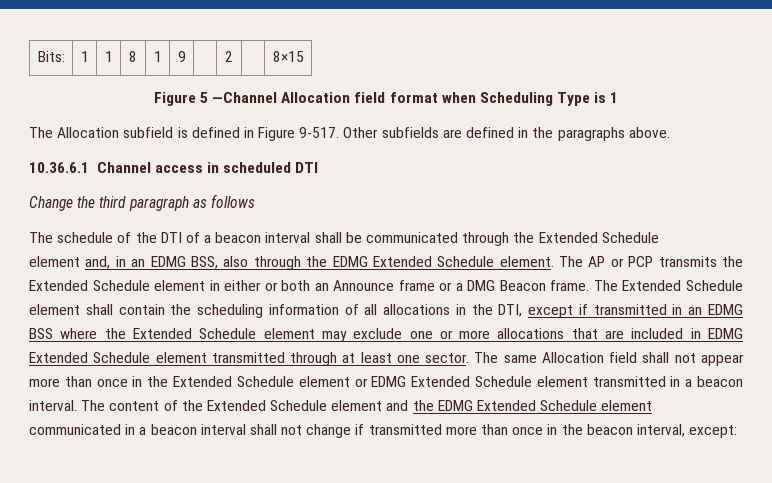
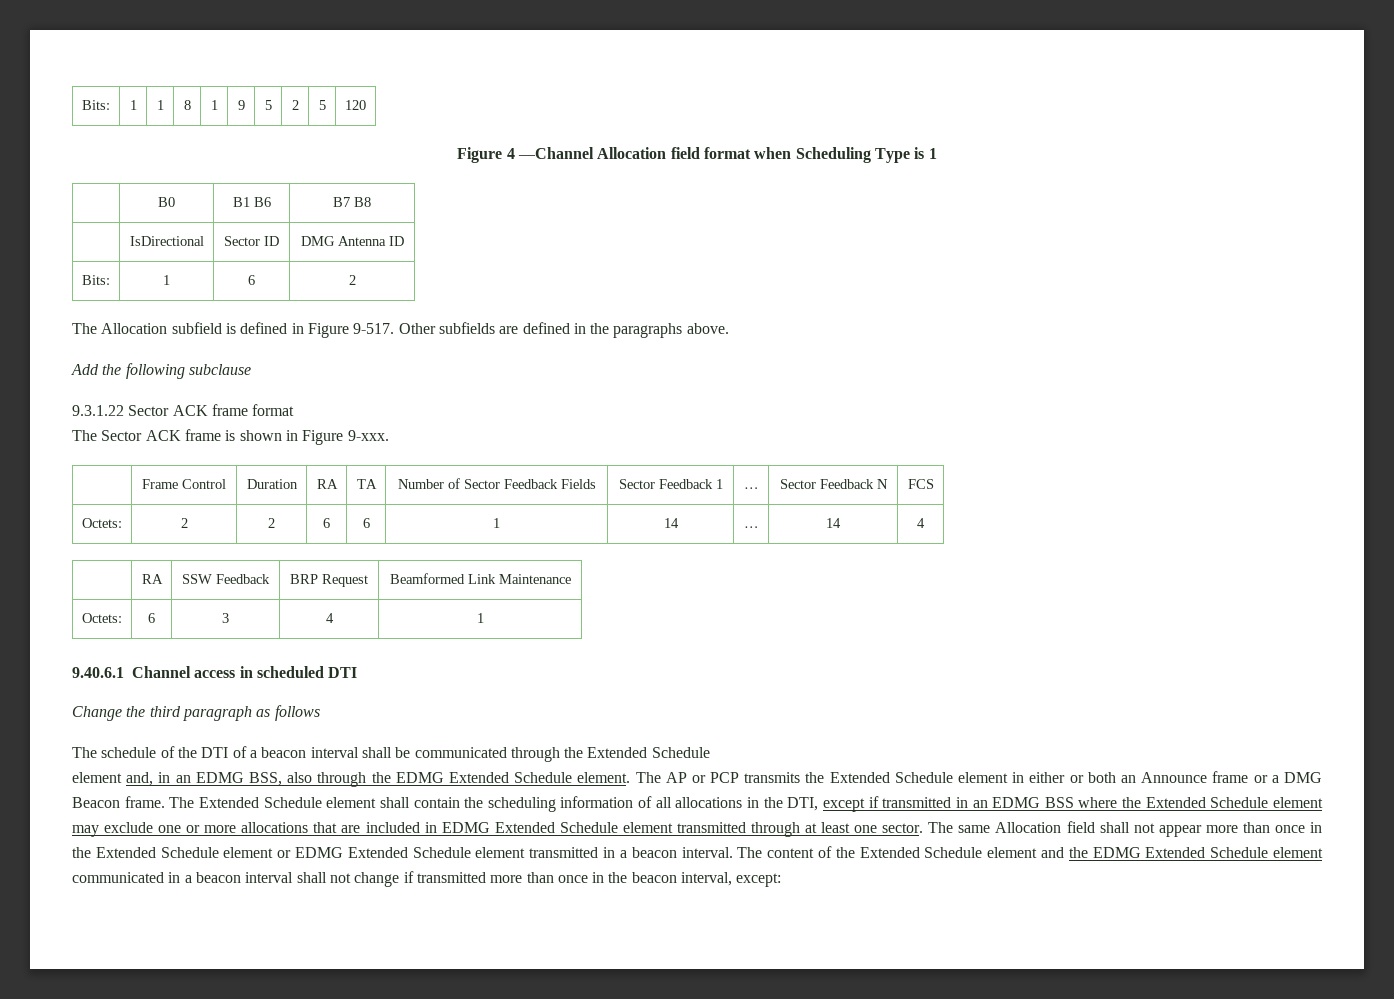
[225,51,233,62] [272,51,304,62] [153,92,208,106] | 2 | | 8×15 // Figure 5 -> [264,100,272,110] [291,100,299,110] [318,100,326,110] [345,100,366,110] [457,147,515,163] 5 | 2 | 5 | 120 // Figure 4
(619, 97) none -> [158,197,175,207] [232,197,271,207] [333,197,371,207] [129,236,204,246] [224,236,279,246] [300,236,404,246] [82,275,110,285] [163,275,170,285] [248,275,255,285] [348,275,356,285] // | B0 | B1 B6 | B7 B8 // | IsDirectional | Sector ID | DMG Antenna ID // Bits: | 1 | 6 | 2
[29,162,89,173] 10.36.6.1 -> [71,363,251,379] [72,404,295,416] [72,429,389,445] [142,479,226,489] [246,479,298,489] [316,479,338,489] [356,479,377,489] [397,478,596,489] [618,479,723,489] [743,487,759,489] [779,479,888,489] [907,479,934,489] [82,518,122,528] [180,518,188,528] [268,518,275,528] [323,518,330,528] [362,518,370,528] [493,518,500,528] [663,518,679,528] [743,526,759,528] [826,518,841,528] [917,518,925,528] [141,574,163,584] [182,574,270,584] [290,574,368,587] [389,573,571,584] [82,613,122,623] [148,613,155,623] [222,613,229,623] [325,613,334,623] [476,613,484,623] [72,667,124,678] Add the following subclause // 9.3.1.22 Sector ACK frame format // The Sector ACK frame is shown in Figure 9-xxx. // | Frame Control | Duration | RA | TA | Number of Sector Feedback Fields | Sector Feedback 1 | … | Sector Feedback N | FCS // Octets: | 2 | 2 | 6 | 6 | 1 | 14 | … | 14 | 4 // | RA | SSW Feedback | BRP Request | Beamformed Link Maintenance // Octets: | 6 | 3 | 4 | 1 // 9.40.6.1

